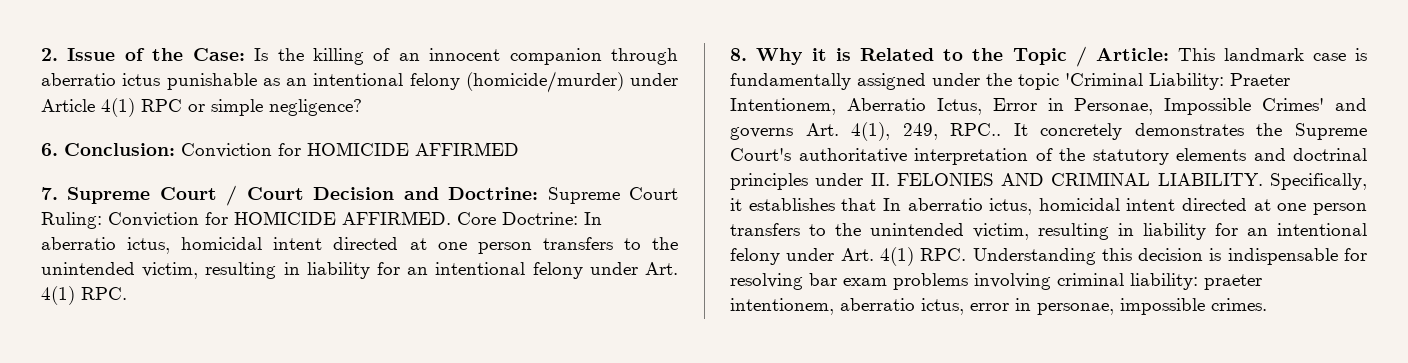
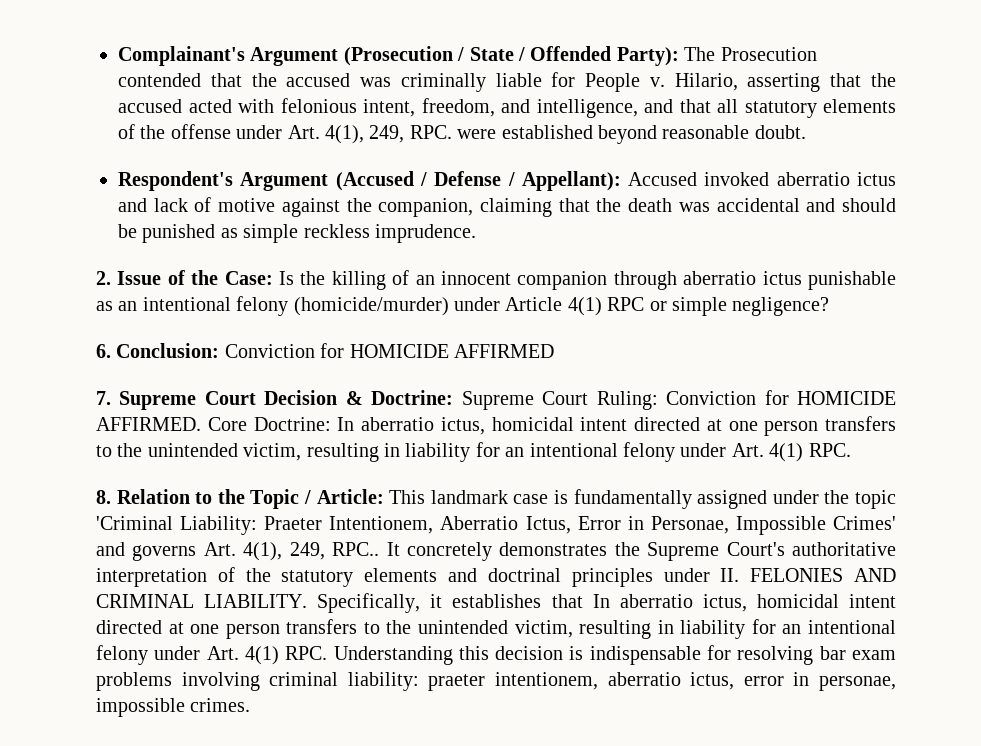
(41, 54) none -> [118,46,817,66] [118,72,896,92] [118,98,896,118] [118,124,806,144] [118,171,896,191] [118,197,896,217] [118,224,476,243] Complainant's Argument (Prosecution / State / Offended Party): The Prosecution contended that the accused was criminally liable for People v. Hilario, asserting that the accused acted with felonious intent, freedom, and intelligence, and that all statutory elements of the offense under Art. 4(1), 249, RPC. were established beyond reasonable doubt. // Respondent's Argument (Accused / Defense / Appellant): Accused invoked aberratio ictus and lack of motive against the companion, claiming that the death was accidental and should be punished as simple reckless imprudence. //
[226,185,439,206] / Court Decision and -> [264,390,363,405] Decision &
[756,48,935,65] Why it is Related -> [116,489,190,504] Relation

